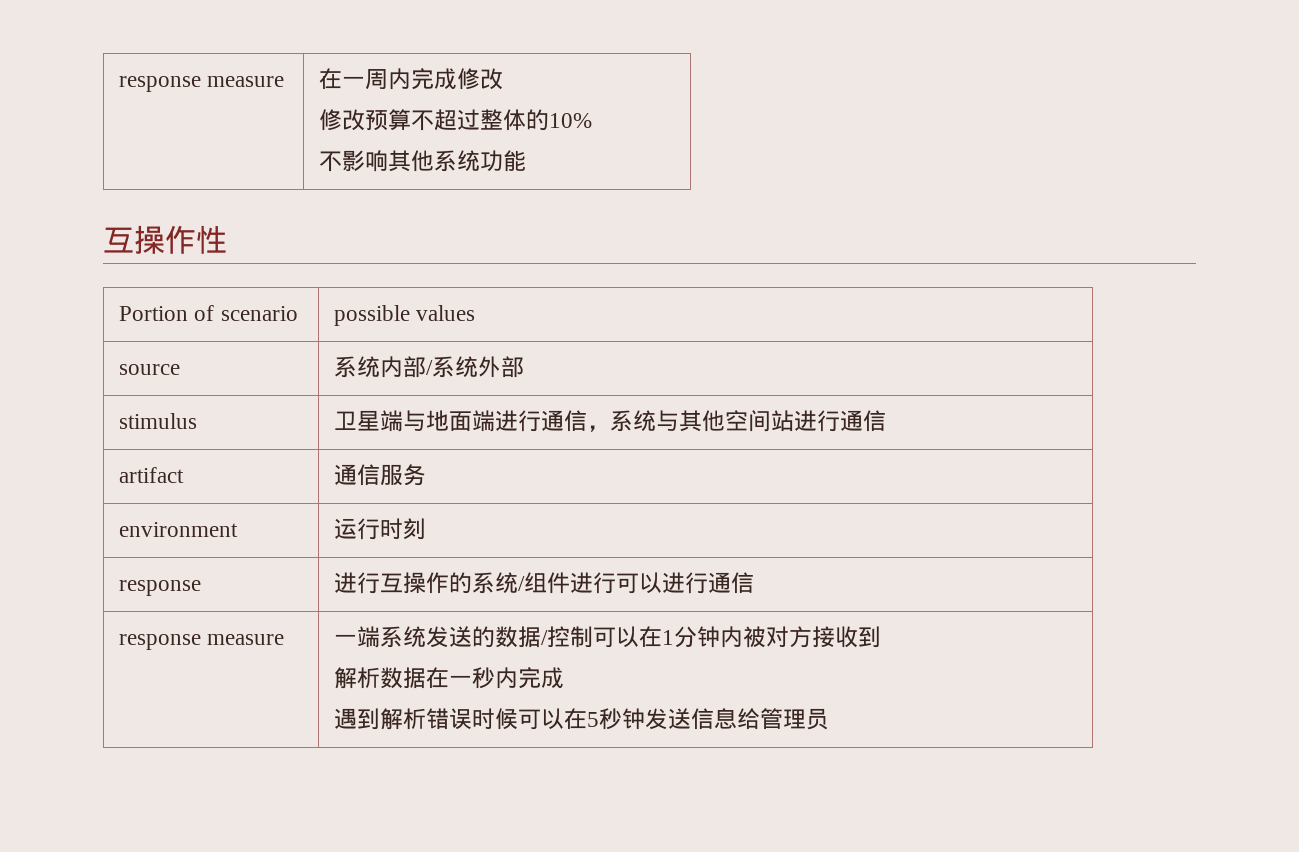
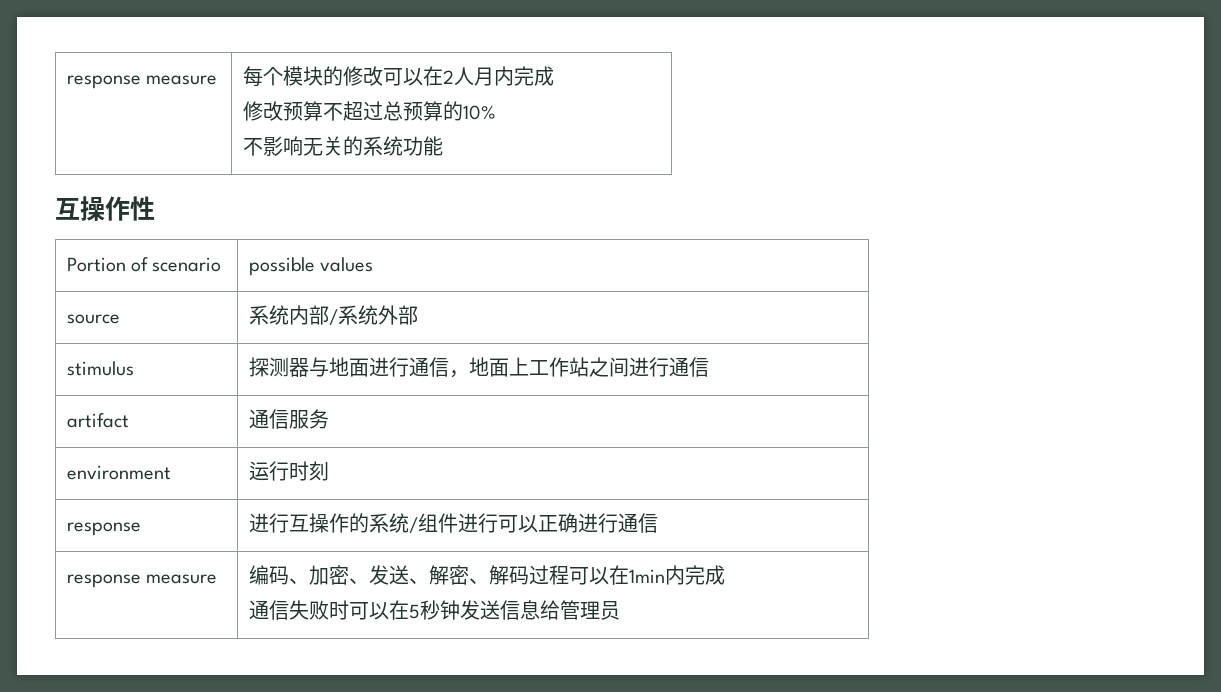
[119,76,285,92] [319,68,504,90] response measure | 在一周内完成修改 -> [66,75,218,89] [242,66,554,87] response measure | 每个模块的修改可以在2人月内完成
[480,109,527,131] 整体 -> [382,101,443,121] 总预算
[388,150,435,172] 其他 -> [302,136,363,156] 无关的
[334,410,795,432] 卫星端与地面端进行通信，系统与其他空间站 -> [248,357,629,378] 探测器与地面进行通信，地面上工作站之间
(663, 583) none -> [537,513,578,533] 正确
[334,626,882,648] [334,667,565,689] [334,708,519,730] 一端系统发送的数据/控制可以在1分钟内被对方接收到 // 解析数据在一秒内完成 // 遇到解析错误时候 -> [248,565,725,585] [248,600,349,620] 编码、加密、发送、解密、解码过程可以在1min内完成 // 通信失败时

